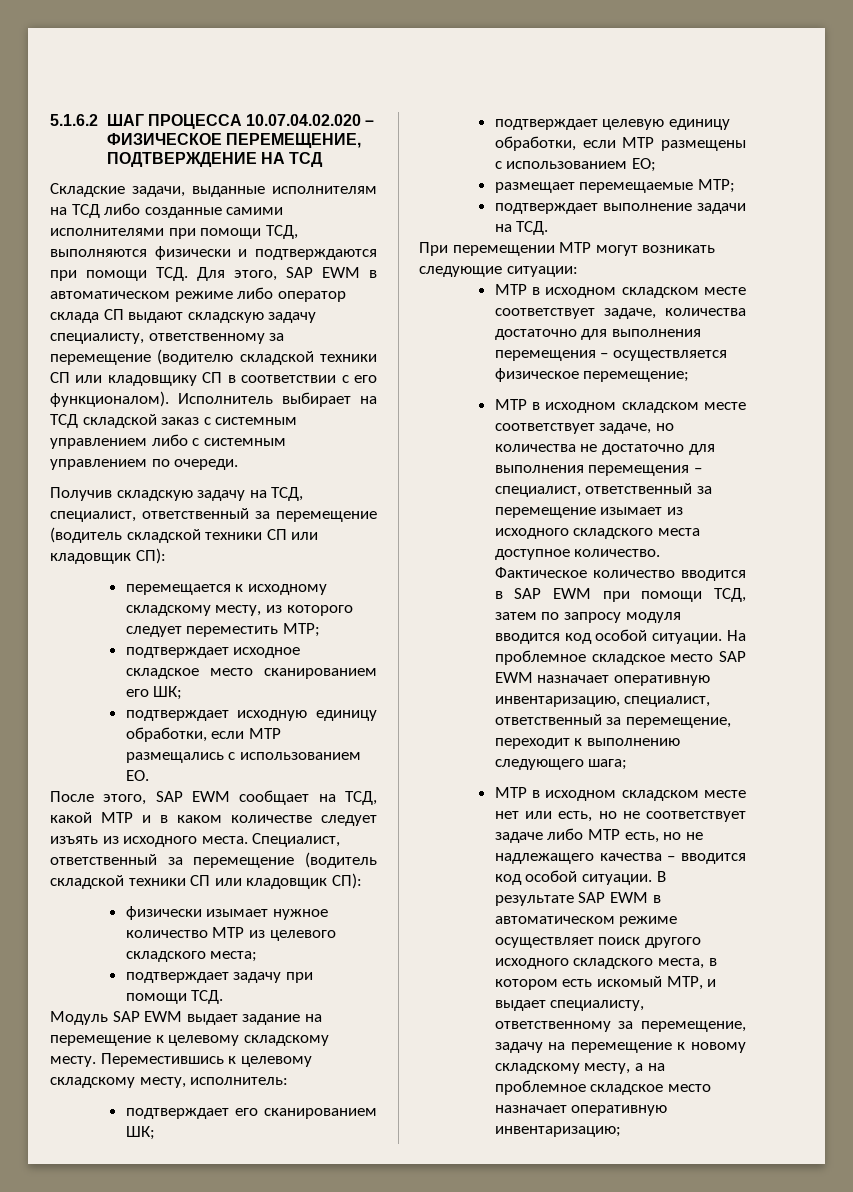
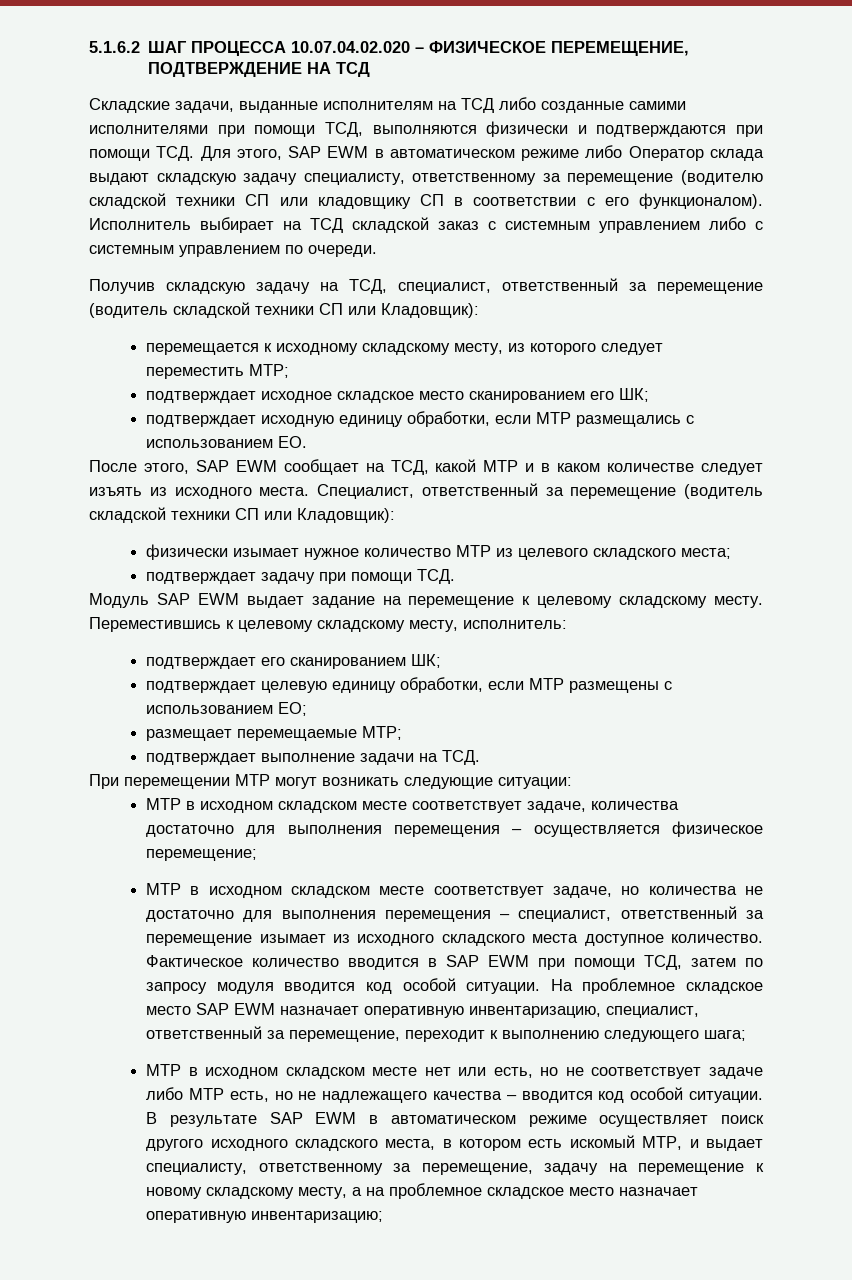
[277,291,346,302] [50,309,124,323] оператор склада СП -> [628,146,764,161] Оператор склада
[50,548,166,564] кладовщик СП): -> [381,303,479,318] Кладовщик):
[246,873,362,889] кладовщик СП): -> [297,508,395,523] Кладовщик):

